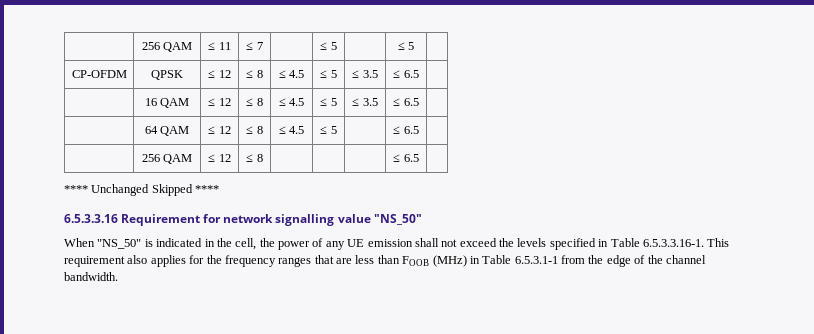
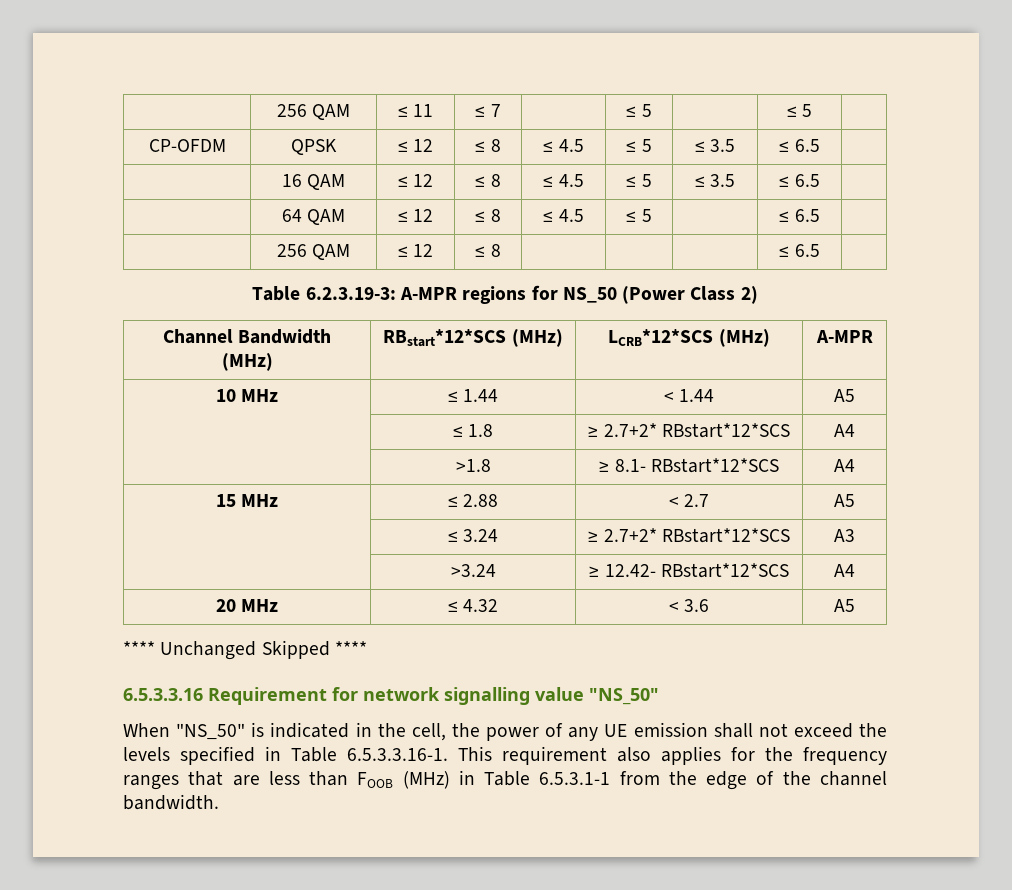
(419, 158) none -> [252,285,758,304] [162,329,332,344] [221,353,273,371] [383,329,563,347] [608,329,770,347] [815,330,873,343] [215,389,279,402] [447,389,499,402] [663,389,715,402] [834,389,855,402] [452,424,494,437] [588,423,790,438] [834,424,855,437] [455,459,491,472] [599,458,779,473] [834,459,855,472] [215,494,279,507] [447,494,499,507] [668,494,710,507] [834,494,855,507] [447,529,499,542] [588,528,790,543] [834,529,855,542] [450,564,496,577] [589,563,789,578] [834,564,855,577] [215,599,279,612] [447,599,499,612] [668,599,710,612] [834,599,855,612] // Table 6.2.3.19-3: A-MPR regions for NS_50 (Power Class 2) // Channel Bandwidth (MHz) | RBstart*12*SCS (MHz) | LCRB*12*SCS (MHz) | A-MPR // 10 MHz | ≤ 1.44 | < 1.44 | A5 // | ≤ 1.8 | ≥ 2.7+2* RBstart*12*SCS | A4 // | >1.8 | ≥ 8.1- RBstart*12*SCS | A4 // 15 MHz | ≤ 2.88 | < 2.7 | A5 // | ≤ 3.24 | ≥ 2.7+2* RBstart*12*SCS | A3 // | >3.24 | ≥ 12.42- RBstart*12*SCS | A4 // 20 MHz | ≤ 4.32 | < 3.6 | A5

